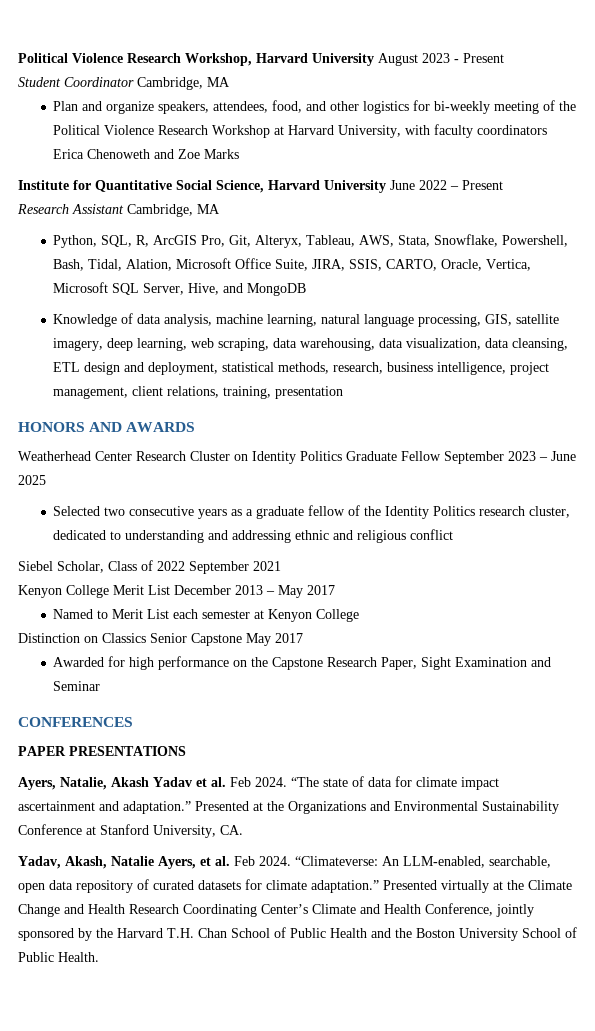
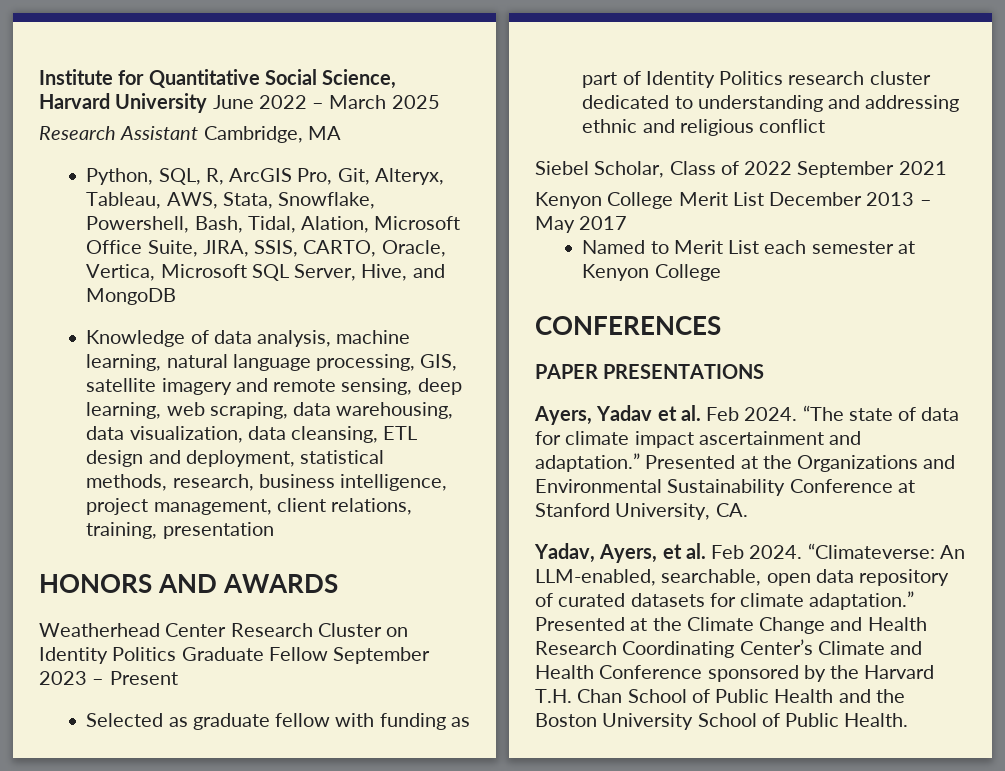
[18,53,504,66] [18,77,230,90] [53,100,577,114] [53,124,548,138] [53,149,240,159] Political Violence Research Workshop, Harvard University August 2023 - Present // Student Coordinator Cambridge, MA // Plan and organize speakers, attendees, food, and other logistics for bi-weekly meeting of the Political Violence Research Workshop at Harvard University, with faculty coordinators Erica Chenoweth and Zoe Marks // -> (39, 77) none
[462,180,503,190] Present -> [329,95,440,109] March 2025
[53,338,104,351] imagery, -> [161,378,413,395] imagery and remote sensing,
[551,451,576,461] [18,475,46,485] June 2025 -> [109,671,178,685] Present
[104,505,382,519] two consecutive years as a graduate fellow of the -> [168,713,470,730] [582,71,641,88] as graduate fellow with funding as part of
[529,506,571,518] cluster, -> [869,71,931,85] cluster
[18,633,303,646] [53,656,552,670] [53,681,101,691] // Distinction on Classics Senior Capstone May 2017 // Awarded for high performance on the Capstone Research Paper, Sight Examination and Seminar -> (721, 272) none
[60,777,149,790] Natalie, Akash -> (592, 415) none
[65,856,154,869] Akash, Natalie -> (595, 553) none
[441,880,489,893] virtually -> (625, 624) none
[425,903,534,917] Conference, jointly -> [599,665,703,679] Conference

